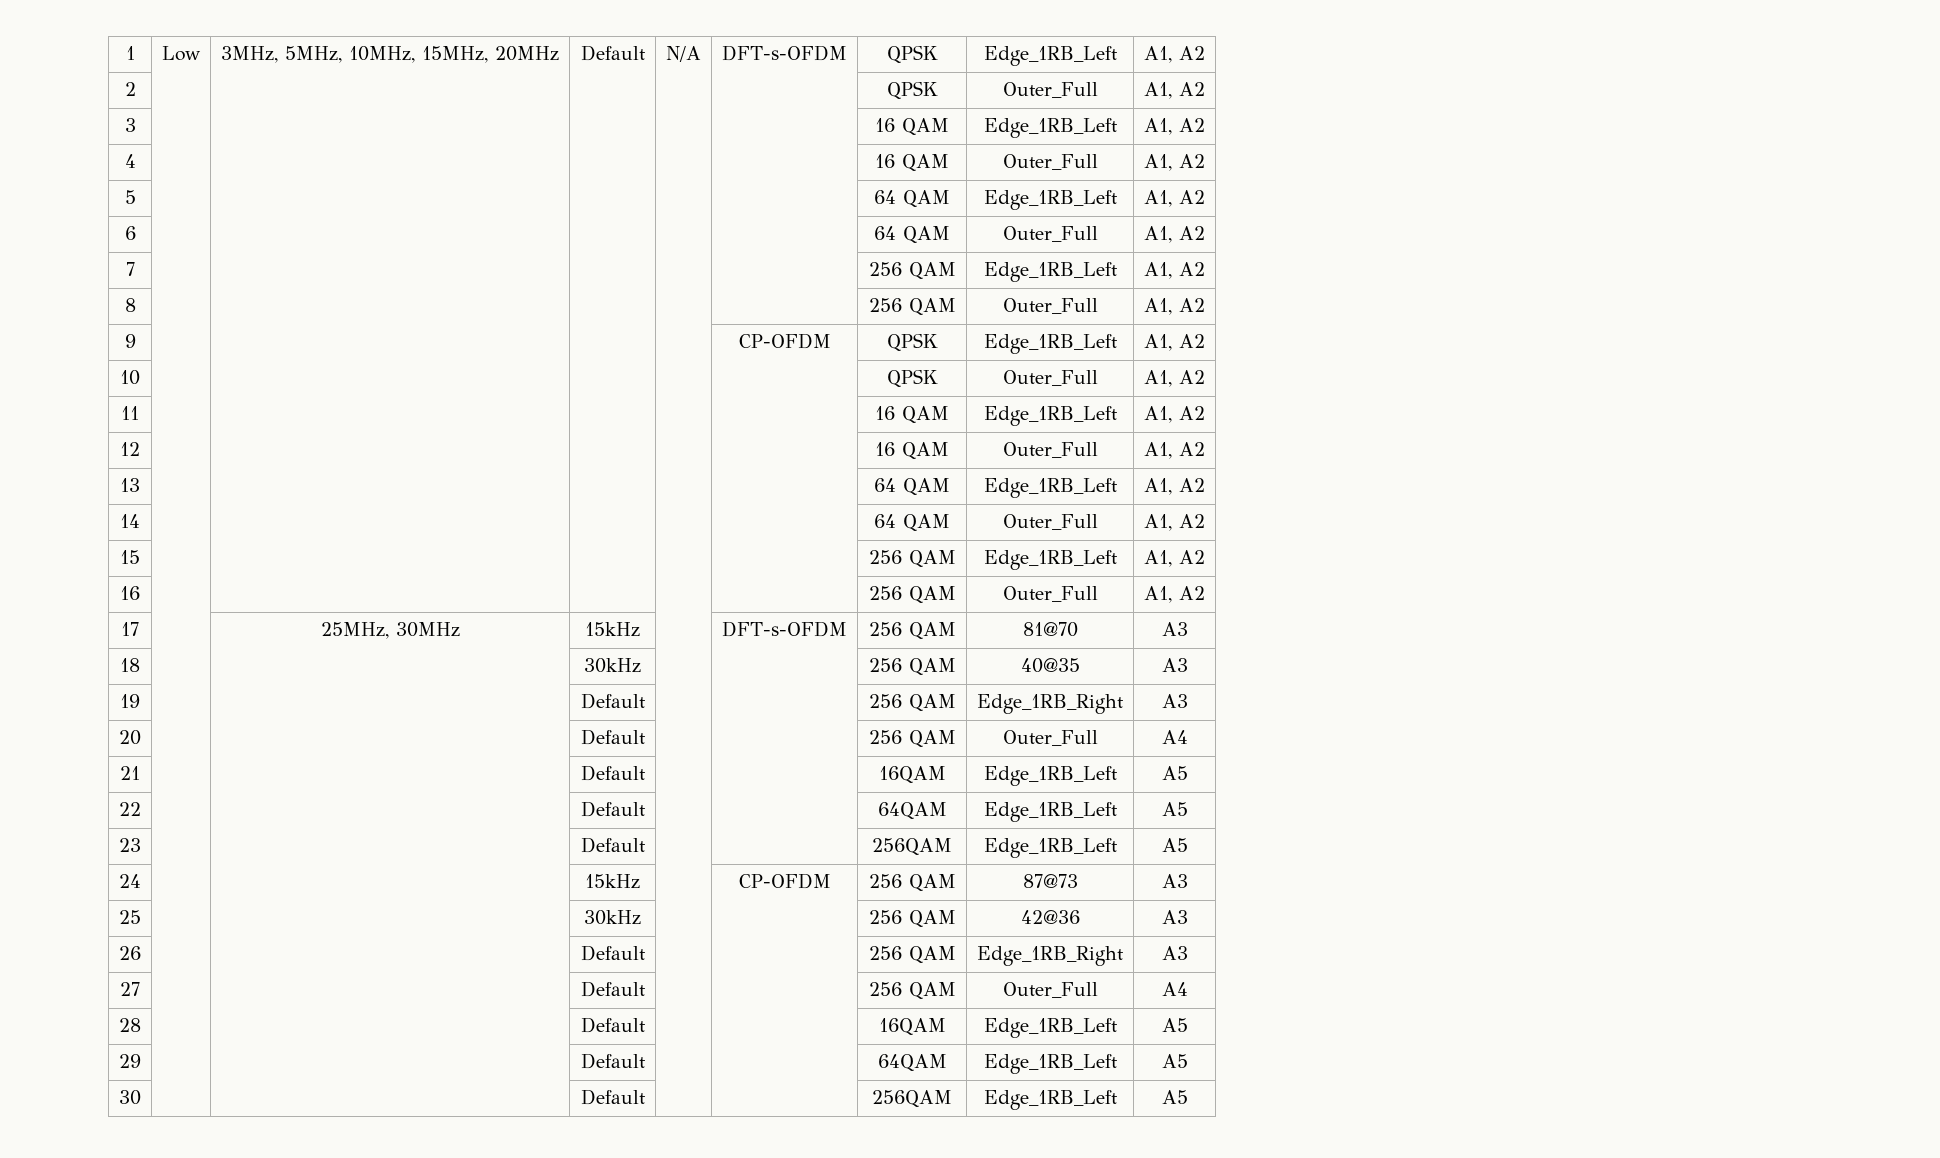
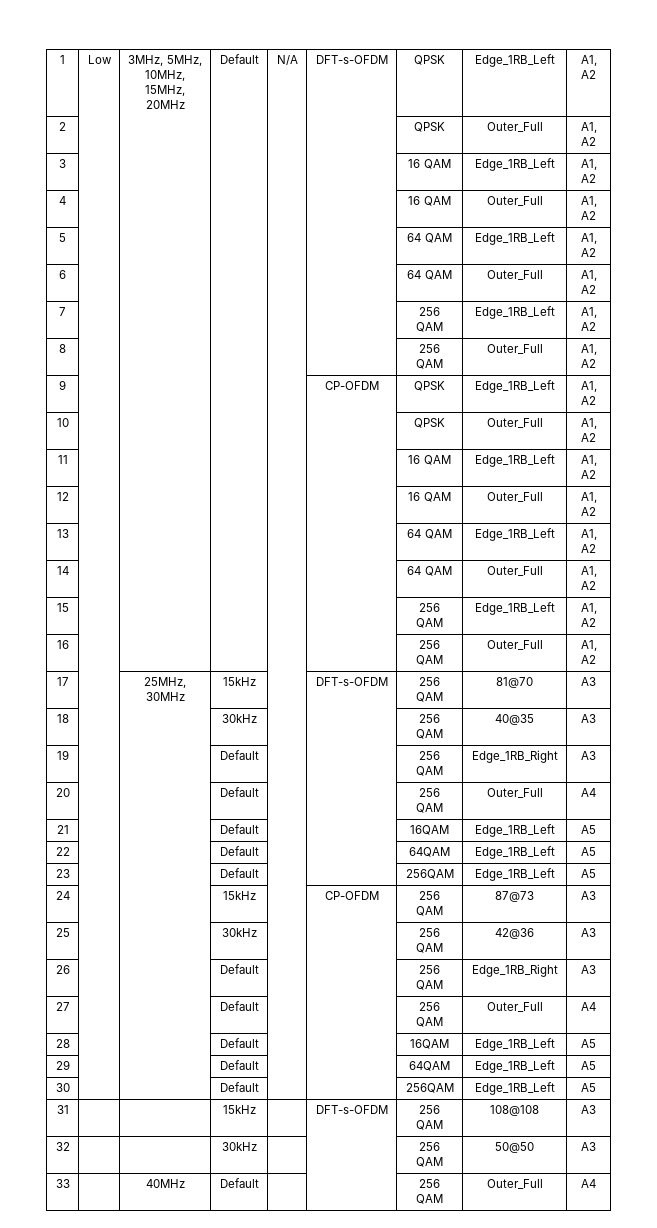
(1188, 1097) none -> [56,1105,69,1114] [222,1105,256,1114] [315,1105,388,1114] [419,1105,440,1114] [416,1120,443,1130] [490,1105,539,1116] [581,1105,596,1114] [55,1142,70,1151] [221,1142,257,1151] [419,1142,440,1151] [416,1157,443,1167] [495,1142,534,1153] [581,1142,596,1151] [55,1179,70,1188] [145,1179,185,1188] [219,1178,259,1188] [419,1179,440,1188] [416,1194,443,1204] [486,1179,543,1189] [581,1179,596,1188] // 31 | | | 15kHz | | DFT-s-OFDM | 256 QAM | 108@108 | A3 // 32 | | | 30kHz | | | 256 QAM | 50@50 | A3 // 33 | | 40MHz | Default | | | 256 QAM | Outer_Full | A4

